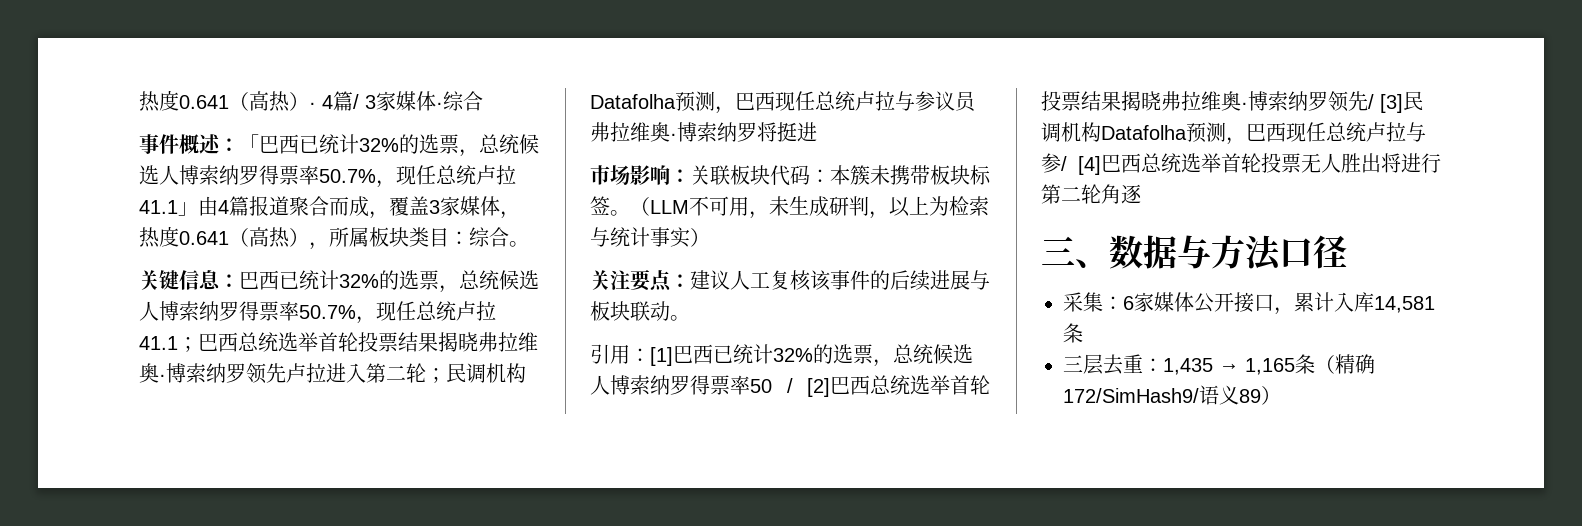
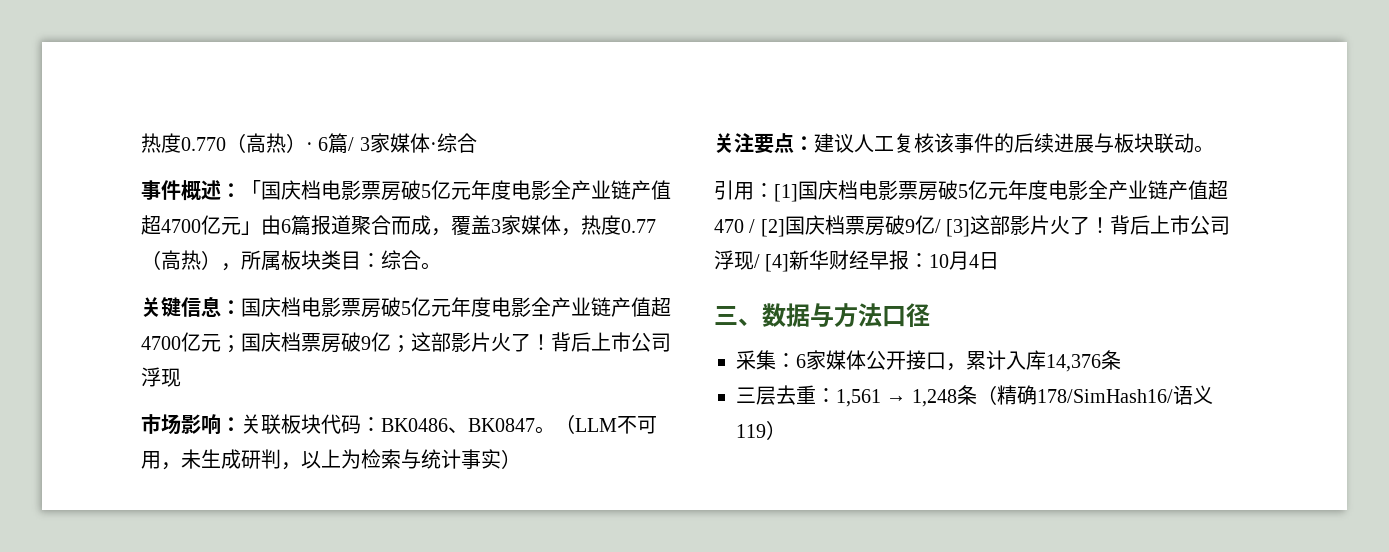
[139,90,229,112] 热度0.641 -> [141,133,226,153] 热度0.770
[322,95,333,109] 4 -> [318,137,329,151] 6
[259,134,539,157] [139,165,516,188] [139,196,229,216] 巴西已统计32%的选票，总统候选人博索纳罗得票率50.7%，现任总统卢拉41.1」由4 -> [261,180,671,201] [141,215,291,235] 国庆档电影票房破5亿元年度电影全产业链产值超4700亿元」由6
[179,231,229,245] 0.641 -> [621,219,656,233] 0.77
[239,270,539,293] [139,301,496,324] [139,332,538,352] [139,363,526,384] [590,91,977,114] [590,122,817,142] 巴西已统计32%的选票，总统候选人博索纳罗得票率50.7%，现任总统卢拉41.1；巴西总统选举首轮投票结果揭晓弗拉维奥·博索纳罗领先卢拉进入第二轮；民调机构Datafolha预测，巴西现任总统卢拉与参议员弗拉维奥·博索纳罗将挺进 -> [241,297,671,318] [141,332,671,353] [141,367,181,387] 国庆档电影票房破5亿元年度电影全产业链产值超4700亿元；国庆档票房破9亿；这部影片火了！背后上市公司浮现
[830,165,991,185] [590,196,610,215] 本簇未携带板块标签 -> [381,418,535,433] BK0486、BK0847
[673,344,973,367] [590,375,990,397] [1041,91,1423,113] [1041,122,1426,145] [1041,153,1441,175] [1041,184,1142,204] 巴西已统计32%的选票，总统候选人博索纳罗得票率50 / [2]巴西总统选举首轮投票结果揭晓弗拉维奥·博索纳罗领先/ [3]民调机构Datafolha预测，巴西现任总统卢拉与参/ [4]巴西总统选举首轮投票无人胜出将进行第二轮角逐 -> [798,180,1228,201] [714,215,1231,237] [714,250,1000,272] 国庆档电影票房破5亿元年度电影全产业链产值超470 / [2]国庆档票房破9亿/ [3]这部影片火了！背后上市公司浮现/ [4]新华财经早报：10月4日
[1374,296,1435,313] 14,581 -> [1046,354,1101,372] 14,376
[1163,354,1375,375] [1063,385,1261,405] 1,435 → 1,165条（精确172/SimHash9/语义89 -> [836,385,1213,407] [736,424,766,438] 1,561 → 1,248条（精确178/SimHash16/语义119

